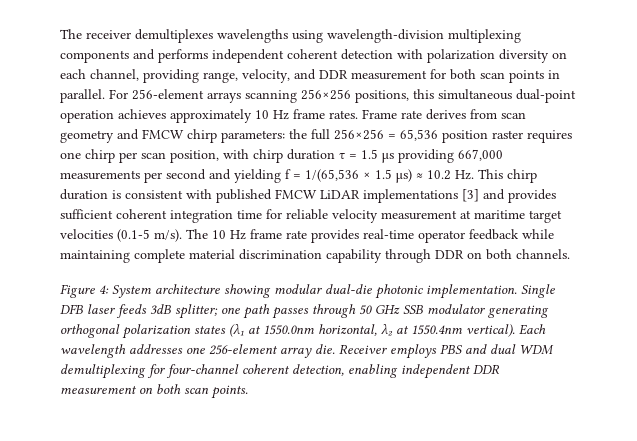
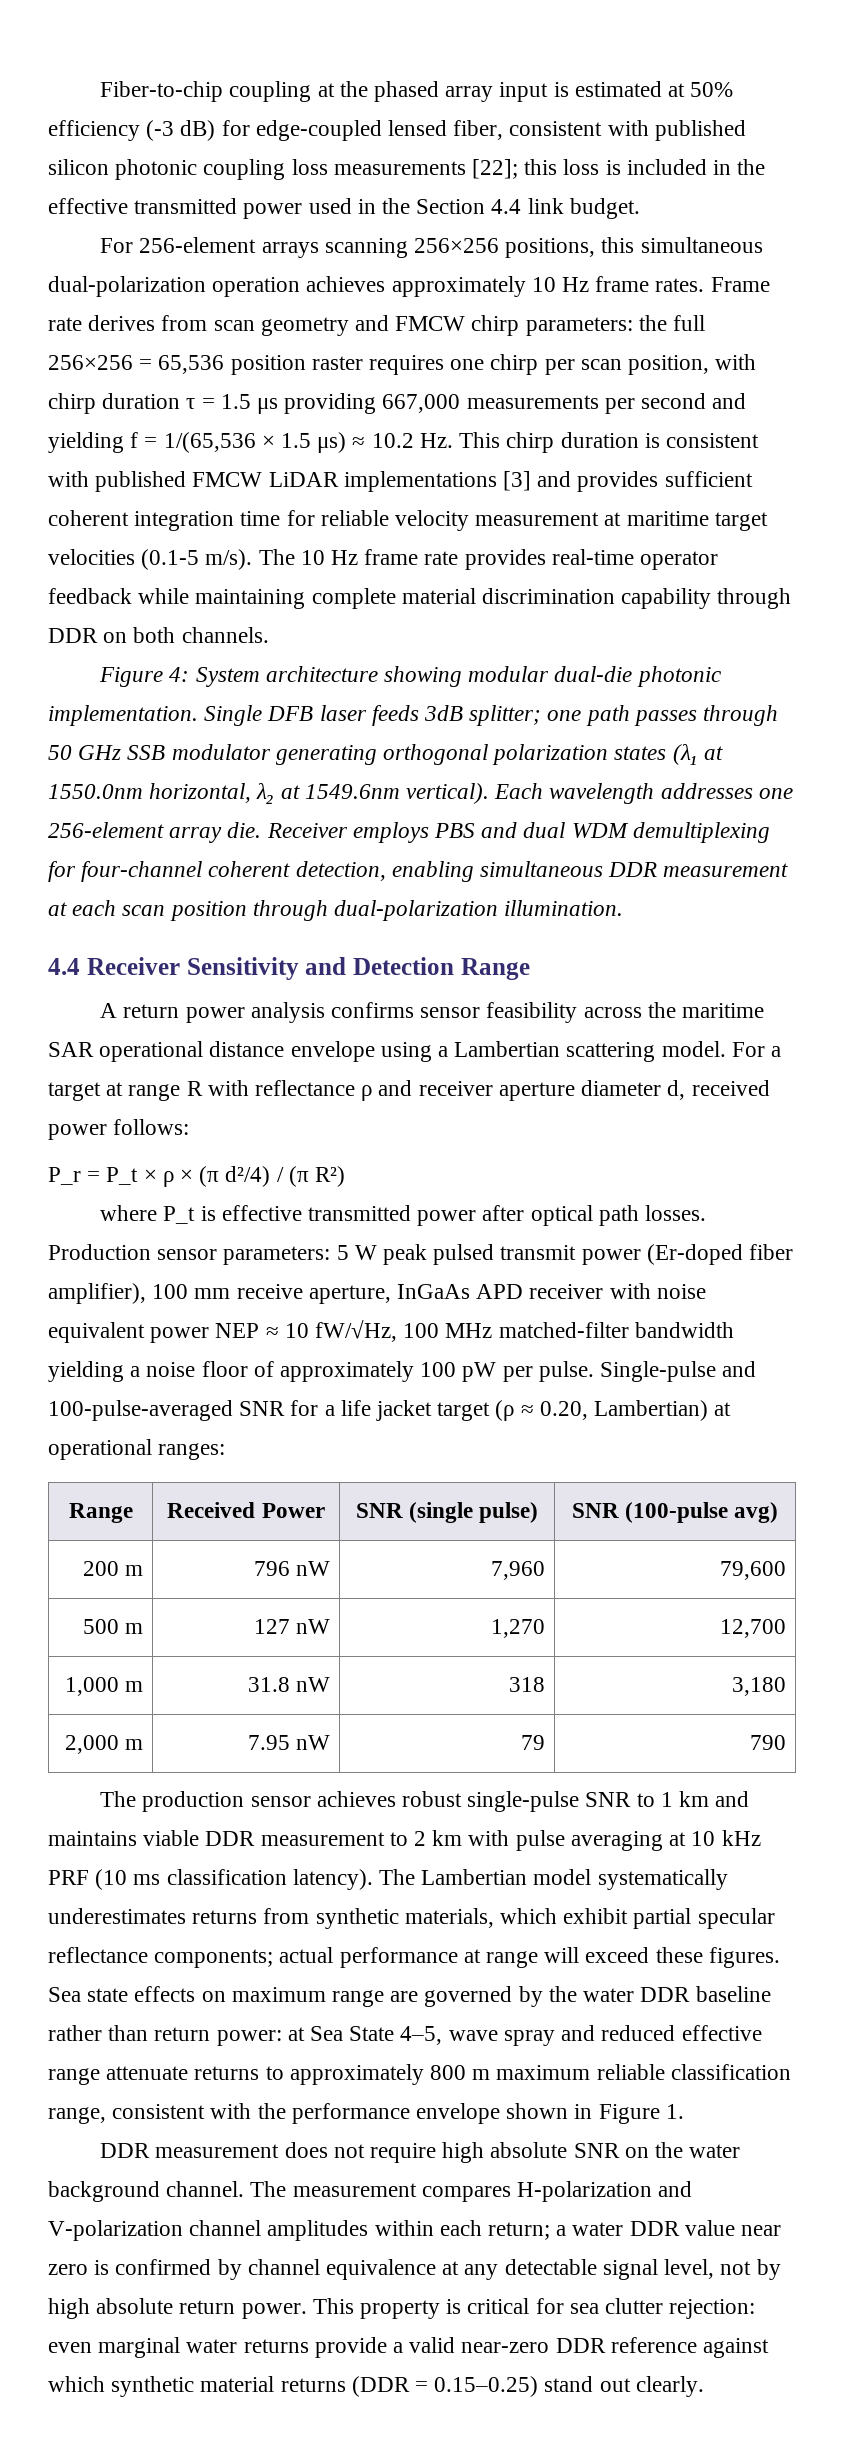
[60,29,521,43] [60,49,567,63] [60,69,560,83] [60,89,105,103] The receiver demultiplexes wavelengths using wavelength-division multiplexing components and performs independent coherent detection with polarization diversity on each channel, providing range, velocity, and DDR measurement for both scan points in parallel. -> [100,81,734,102] [48,120,746,141] [48,159,766,180] [48,198,640,219] Fiber-to-chip coupling at the phased array input is estimated at 50% efficiency (-3 dB) for edge-coupled lensed fiber, consistent with published silicon photonic coupling loss measurements [22]; this loss is included in the effective transmitted power used in the Section 4.4 link budget. //
[516,89,576,103] dual-point -> [48,276,206,297] dual-polarization
[411,325,462,335] 1550.4nm -> [304,784,400,799] 1549.6nm
[401,364,500,379] [60,384,248,399] independent DDR measurement on both scan points. -> [480,861,789,877] [48,900,624,921] [48,957,530,980] [100,1002,765,1023] [48,1041,782,1062] [48,1080,770,1101] [48,1119,190,1140] [48,1166,346,1187] [100,1205,707,1226] [48,1244,794,1265] [48,1283,706,1304] [48,1319,734,1343] [48,1361,757,1382] [48,1400,732,1421] [48,1439,226,1460] [68,1503,133,1523] [167,1502,325,1518] [355,1502,539,1523] [571,1502,779,1523] [83,1561,144,1576] [254,1561,331,1576] [491,1561,546,1580] [720,1561,787,1580] [83,1619,144,1634] [254,1619,331,1634] [491,1619,546,1638] [720,1619,787,1638] [65,1677,144,1696] [248,1677,331,1692] [509,1677,546,1692] [732,1677,787,1696] [65,1735,144,1754] [248,1735,331,1750] [521,1735,546,1750] [750,1735,787,1750] [100,1791,750,1812] [48,1830,761,1851] [48,1869,728,1890] [48,1908,775,1929] [48,1947,780,1968] [48,1986,771,2007] [48,2025,762,2046] [48,2064,791,2085] [48,2103,684,2124] [100,2142,741,2163] [48,2181,693,2202] [48,2220,782,2241] [48,2259,781,2280] [48,2298,756,2319] [48,2337,770,2358] [48,2376,704,2397] simultaneous DDR measurement at each scan position through dual-polarization illumination. // 4.4 Receiver Sensitivity and Detection Range // A return power analysis confirms sensor feasibility across the maritime SAR operational distance envelope using a Lambertian scattering model. For a target at range R with reflectance ρ and receiver aperture diameter d, received power follows: // P_r = P_t × ρ × (π d²/4) / (π R²) // where P_t is effective transmitted power after optical path losses. Production sensor parameters: 5 W peak pulsed transmit power (Er-doped fiber amplifier), 100 mm receive aperture, InGaAs APD receiver with noise equivalent power NEP ≈ 10 fW/√Hz, 100 MHz matched-filter bandwidth yielding a noise floor of approximately 100 pW per pulse. Single-pulse and 100-pulse-averaged SNR for a life jacket target (ρ ≈ 0.20, Lambertian) at operational ranges: // Range | Received Power | SNR (single pulse) | SNR (100-pulse avg) // 200 m | 796 nW | 7,960 | 79,600 // 500 m | 127 nW | 1,270 | 12,700 // 1,000 m | 31.8 nW | 318 | 3,180 // 2,000 m | 7.95 nW | 79 | 790 // The production sensor achieves robust single-pulse SNR to 1 km and maintains viable DDR measurement to 2 km with pulse averaging at 10 kHz PRF (10 ms classification latency). The Lambertian model systematically underestimates returns from synthetic materials, which exhibit partial specular reflectance components; actual performance at range will exceed these figures. Sea state effects on maximum range are governed by the water DDR baseline rather than return power: at Sea State 4–5, wave spray and reduced effective range attenuate returns to approximately 800 m maximum reliable classification range, consistent with the performance envelope shown in Figure 1. // DDR measurement does not require high absolute SNR on the water background channel. The measurement compares H-polarization and V-polarization channel amplitudes within each return; a water DDR value near zero is confirmed by channel equivalence at any detectable signal level, not by high absolute return power. This property is critical for sea clutter rejection: even marginal water returns provide a valid near-zero DDR reference against which synthetic material returns (DDR = 0.15–0.25) stand out clearly.

